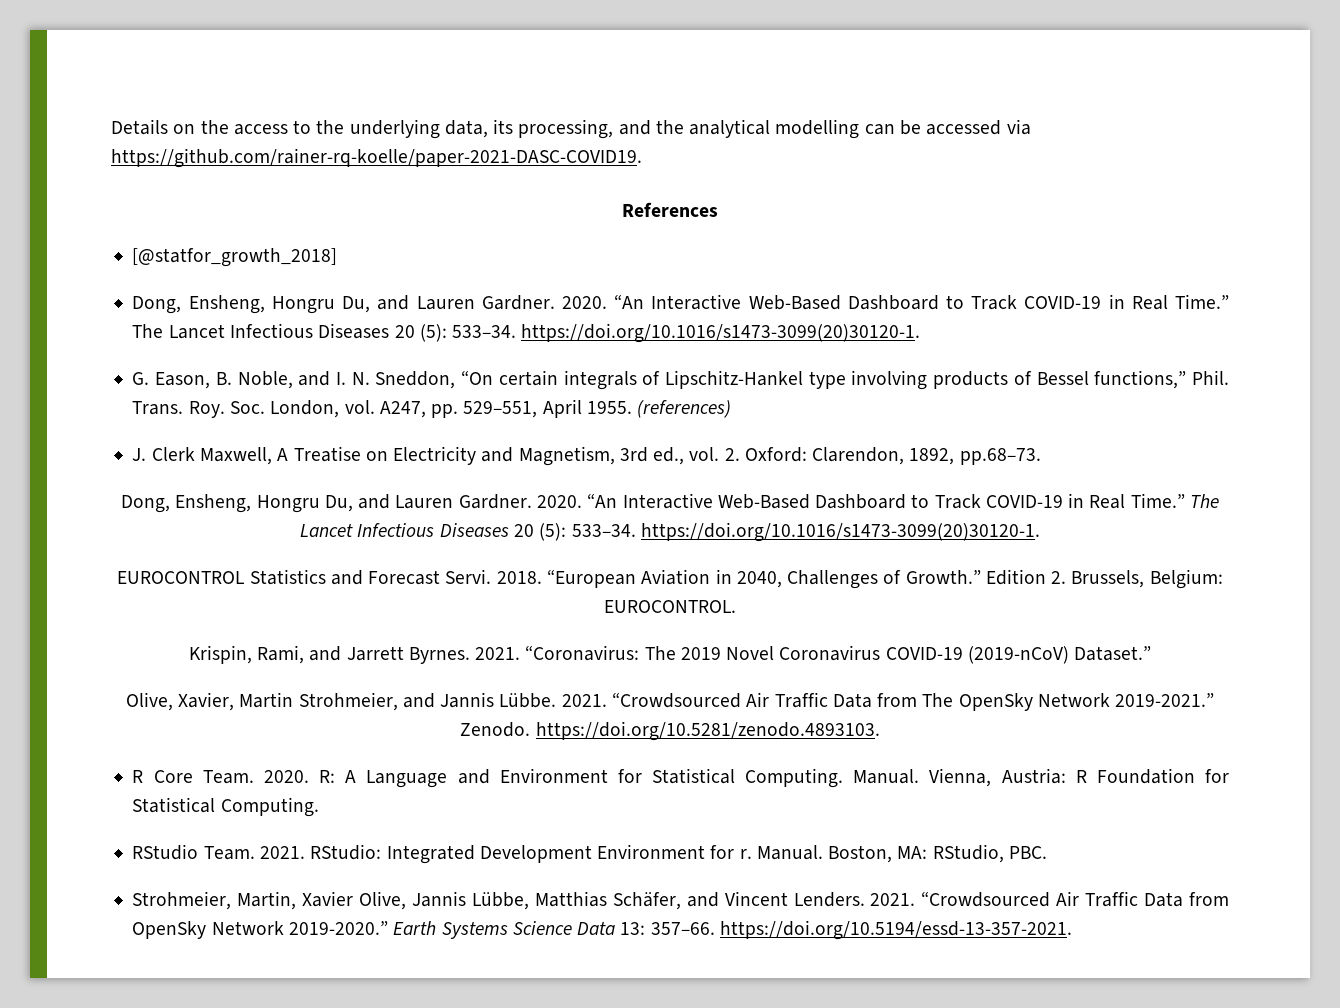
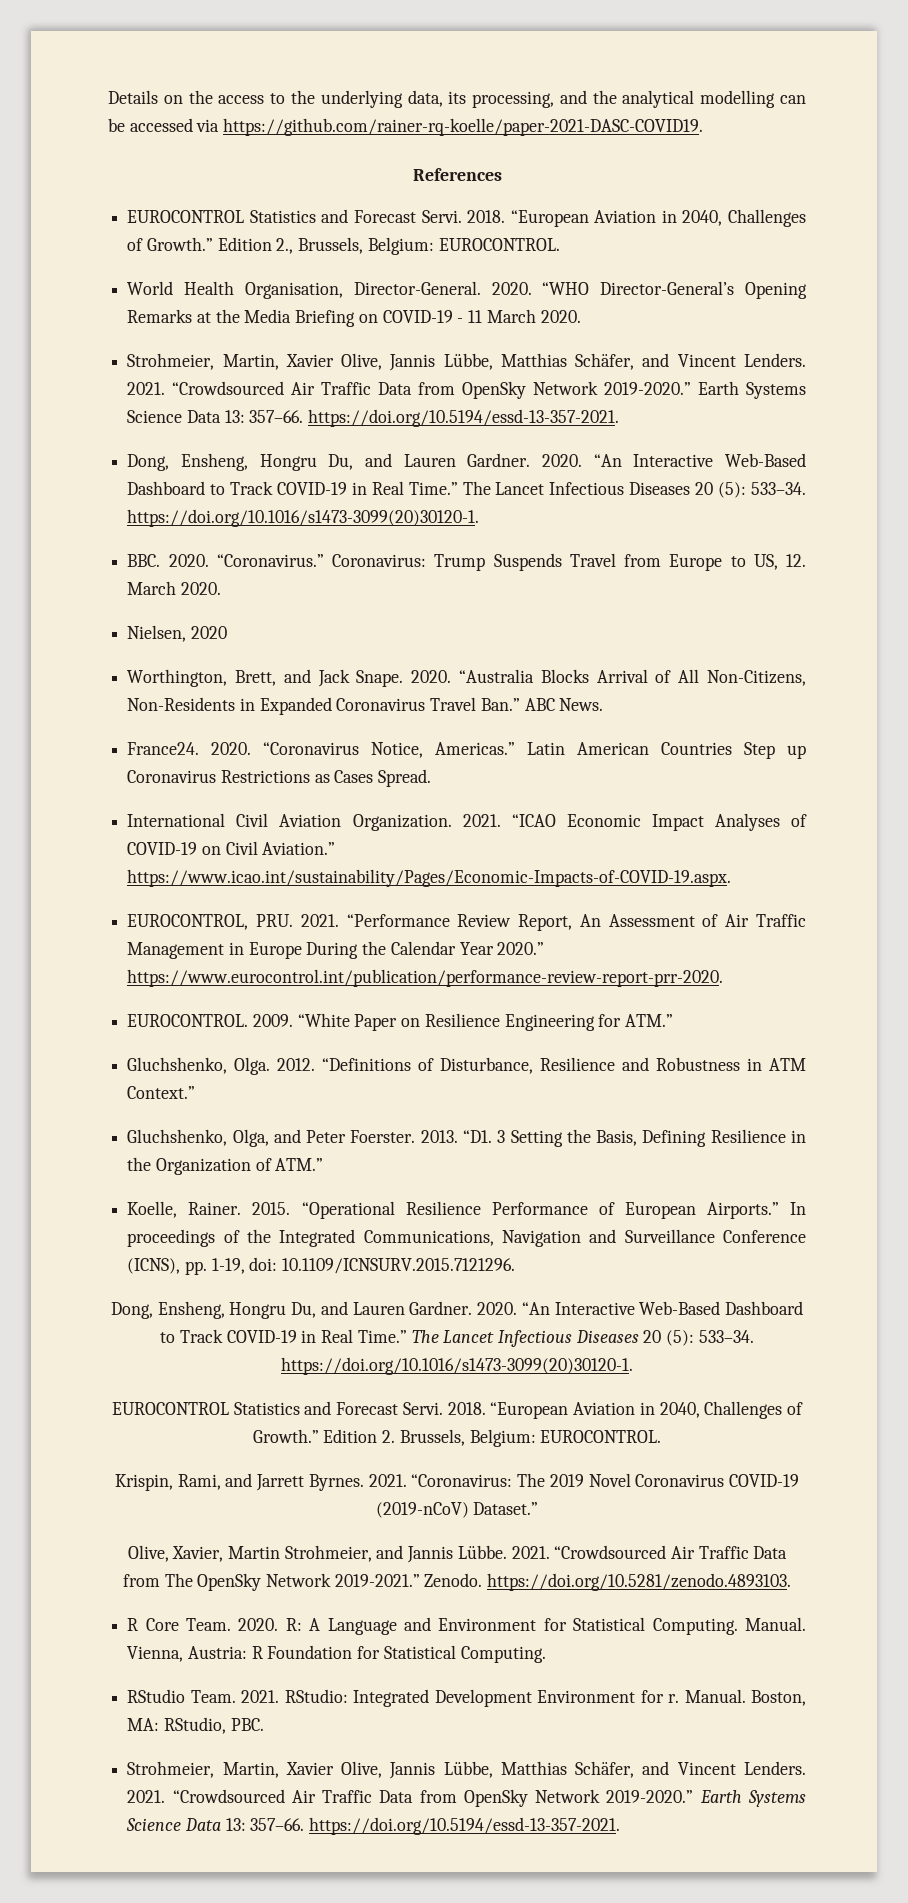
[132,248,338,267] [@statfor_growth_2018] -> [127,209,806,227] [127,237,560,255] [127,281,807,299] [127,309,581,327] [127,353,806,371] [127,381,807,399] [127,409,620,427] EUROCONTROL Statistics and Forecast Servi. 2018. “European Aviation in 2040, Challenges of Growth.” Edition 2., Brussels, Belgium: EUROCONTROL. // World Health Organisation, Director-General. 2020. “WHO Director-General’s Opening Remarks at the Media Briefing on COVID-19 - 11 March 2020. // Strohmeier, Martin, Xavier Olive, Jannis Lübbe, Matthias Schäfer, and Vincent Lenders. 2021. “Crowdsourced Air Traffic Data from OpenSky Network 2019-2020.” Earth Systems Science Data 13: 357–66. https://doi.org/10.5194/essd-13-357-2021.
[132,370,1229,390] [132,399,732,418] [132,446,1041,466] G. Eason, B. Noble, and I. N. Sneddon, “On certain integrals of Lipschitz-Hankel type involving products of Bessel functions,” Phil. Trans. Roy. Soc. London, vol. A247, pp. 529–551, April 1955. (references) // J. Clerk Maxwell, A Treatise on Electricity and Magnetism, 3rd ed., vol. 2. Oxford: Clarendon, 1892, pp.68–73. -> [127,553,806,571] [127,581,221,595] [127,625,227,642] [127,669,806,687] [127,697,604,715] [127,742,806,759] [127,769,432,787] [127,813,808,831] [127,841,336,855] [127,869,732,887] [127,914,806,931] [127,941,545,959] [127,969,724,987] [127,1013,674,1031] [127,1057,807,1075] [127,1086,196,1099] [127,1129,807,1147] [127,1157,324,1175] [127,1201,806,1219] [127,1229,806,1247] [127,1257,516,1275] BBC. 2020. “Coronavirus.” Coronavirus: Trump Suspends Travel from Europe to US, 12. March 2020. // Nielsen, 2020 // Worthington, Brett, and Jack Snape. 2020. “Australia Blocks Arrival of All Non-Citizens, Non-Residents in Expanded Coronavirus Travel Ban.” ABC News. // France24. 2020. “Coronavirus Notice, Americas.” Latin American Countries Step up Coronavirus Restrictions as Cases Spread. // International Civil Aviation Organization. 2021. “ICAO Economic Impact Analyses of COVID-19 on Civil Aviation.” https://www.icao.int/sustainability/Pages/Economic-Impacts-of-COVID-19.aspx. // EUROCONTROL, PRU. 2021. “Performance Review Report, An Assessment of Air Traffic Management in Europe During the Calendar Year 2020.” https://www.eurocontrol.int/publication/performance-review-report-prr-2020. // EUROCONTROL. 2009. “White Paper on Resilience Engineering for ATM.” // Gluchshenko, Olga. 2012. “Definitions of Disturbance, Resilience and Robustness in ATM Context.” // Gluchshenko, Olga, and Peter Foerster. 2013. “D1. 3 Setting the Basis, Defining Resilience in the Organization of ATM.” // Koelle, Rainer. 2015. “Operational Resilience Performance of European Airports.” In proceedings of the Integrated Communications, Navigation and Surveillance Conference (ICNS), pp. 1-19, doi: 10.1109/ICNSURV.2015.7121296.

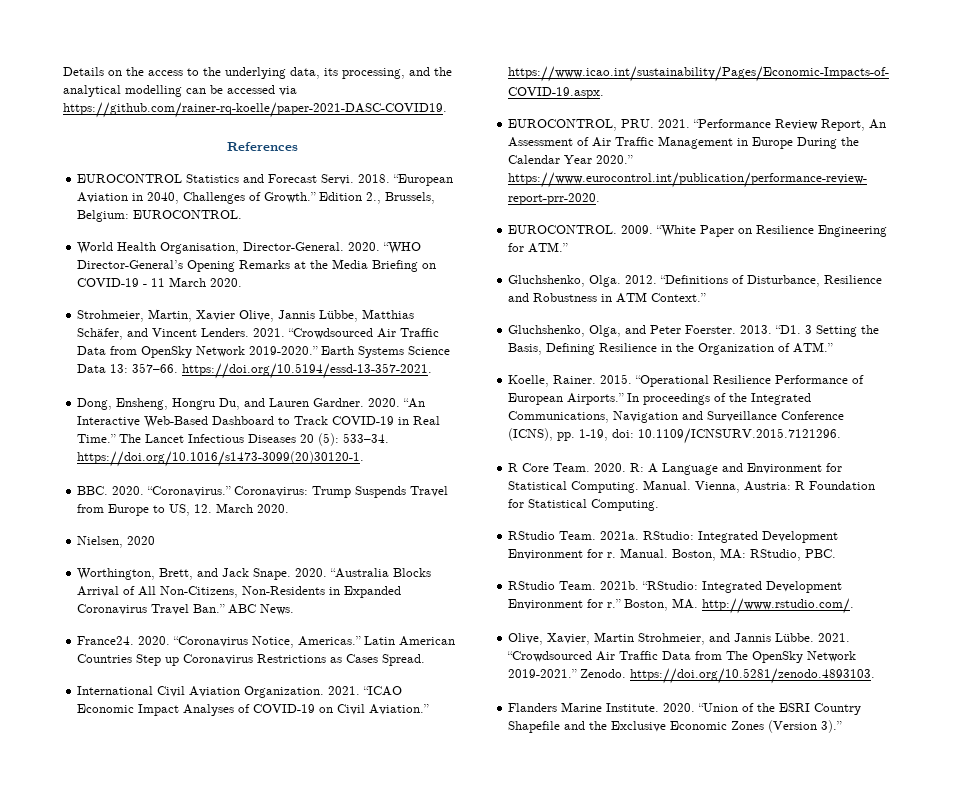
[111,1301,803,1319] [160,1329,754,1347] [281,1357,633,1375] [112,1401,803,1419] [252,1429,662,1447] [115,1473,799,1491] [375,1502,539,1518] [127,1545,788,1563] [122,1573,792,1591] // Dong, Ensheng, Hongru Du, and Lauren Gardner. 2020. “An Interactive Web-Based Dashboard to Track COVID-19 in Real Time.” The Lancet Infectious Diseases 20 (5): 533–34. https://doi.org/10.1016/s1473-3099(20)30120-1. // EUROCONTROL Statistics and Forecast Servi. 2018. “European Aviation in 2040, Challenges of Growth.” Edition 2. Brussels, Belgium: EUROCONTROL. // Krispin, Rami, and Jarrett Byrnes. 2021. “Coronavirus: The 2019 Novel Coronavirus COVID-19 (2019-nCoV) Dataset.” // Olive, Xavier, Martin Strohmeier, and Jannis Lübbe. 2021. “Crowdsourced Air Traffic Data from The OpenSky Network 2019-2021.” Zenodo. https://doi.org/10.5281/zenodo.4893103. -> (842, 436) none
[241,1690,280,1703] 2021. -> [600,531,640,540] 2021a.
[127,1761,806,1779] [127,1789,806,1807] [126,1817,621,1835] Strohmeier, Martin, Xavier Olive, Jannis Lübbe, Matthias Schäfer, and Vincent Lenders. 2021. “Crowdsourced Air Traffic Data from OpenSky Network 2019-2020.” Earth Systems Science Data 13: 357–66. https://doi.org/10.5194/essd-13-357-2021. -> [508,581,843,593] [508,598,855,614] [508,632,851,645] [507,651,857,663] [508,668,876,684] [508,702,862,715] [508,720,843,733] RStudio Team. 2021b. “RStudio: Integrated Development Environment for r.” Boston, MA. http://www.rstudio.com/. // Olive, Xavier, Martin Strohmeier, and Jannis Lübbe. 2021. “Crowdsourced Air Traffic Data from The OpenSky Network 2019-2021.” Zenodo. https://doi.org/10.5281/zenodo.4893103. // Flanders Marine Institute. 2020. “Union of the ESRI Country Shapefile and the Exclusive Economic Zones (Version 3).”

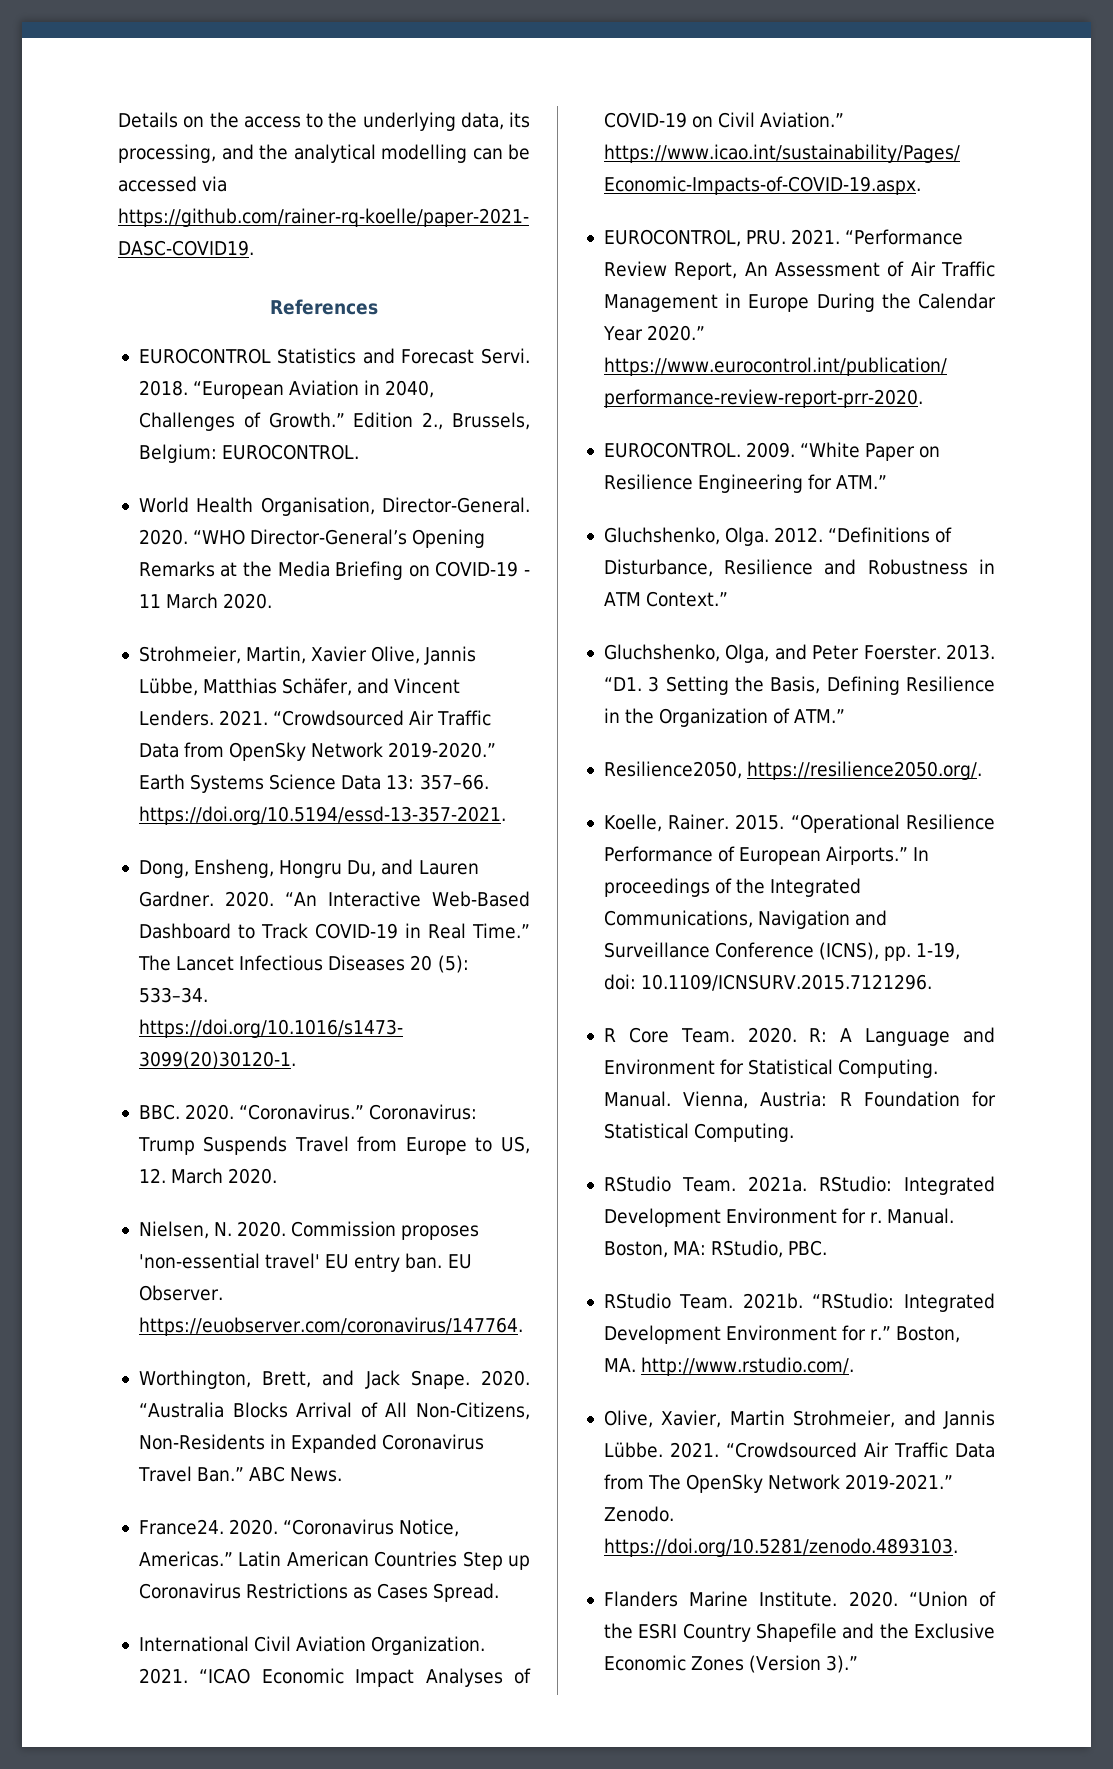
[127,536,156,545] 2020 -> [214,1221,480,1240] [138,1253,472,1272] [138,1285,223,1301] [138,1317,523,1336] N. 2020. Commission proposes 'non-essential travel' EU entry ban. EU Observer. https://euobserver.com/coronavirus/147764.
(834, 347) none -> [603,761,983,780] // Resilience2050, https://resilience2050.org/.

